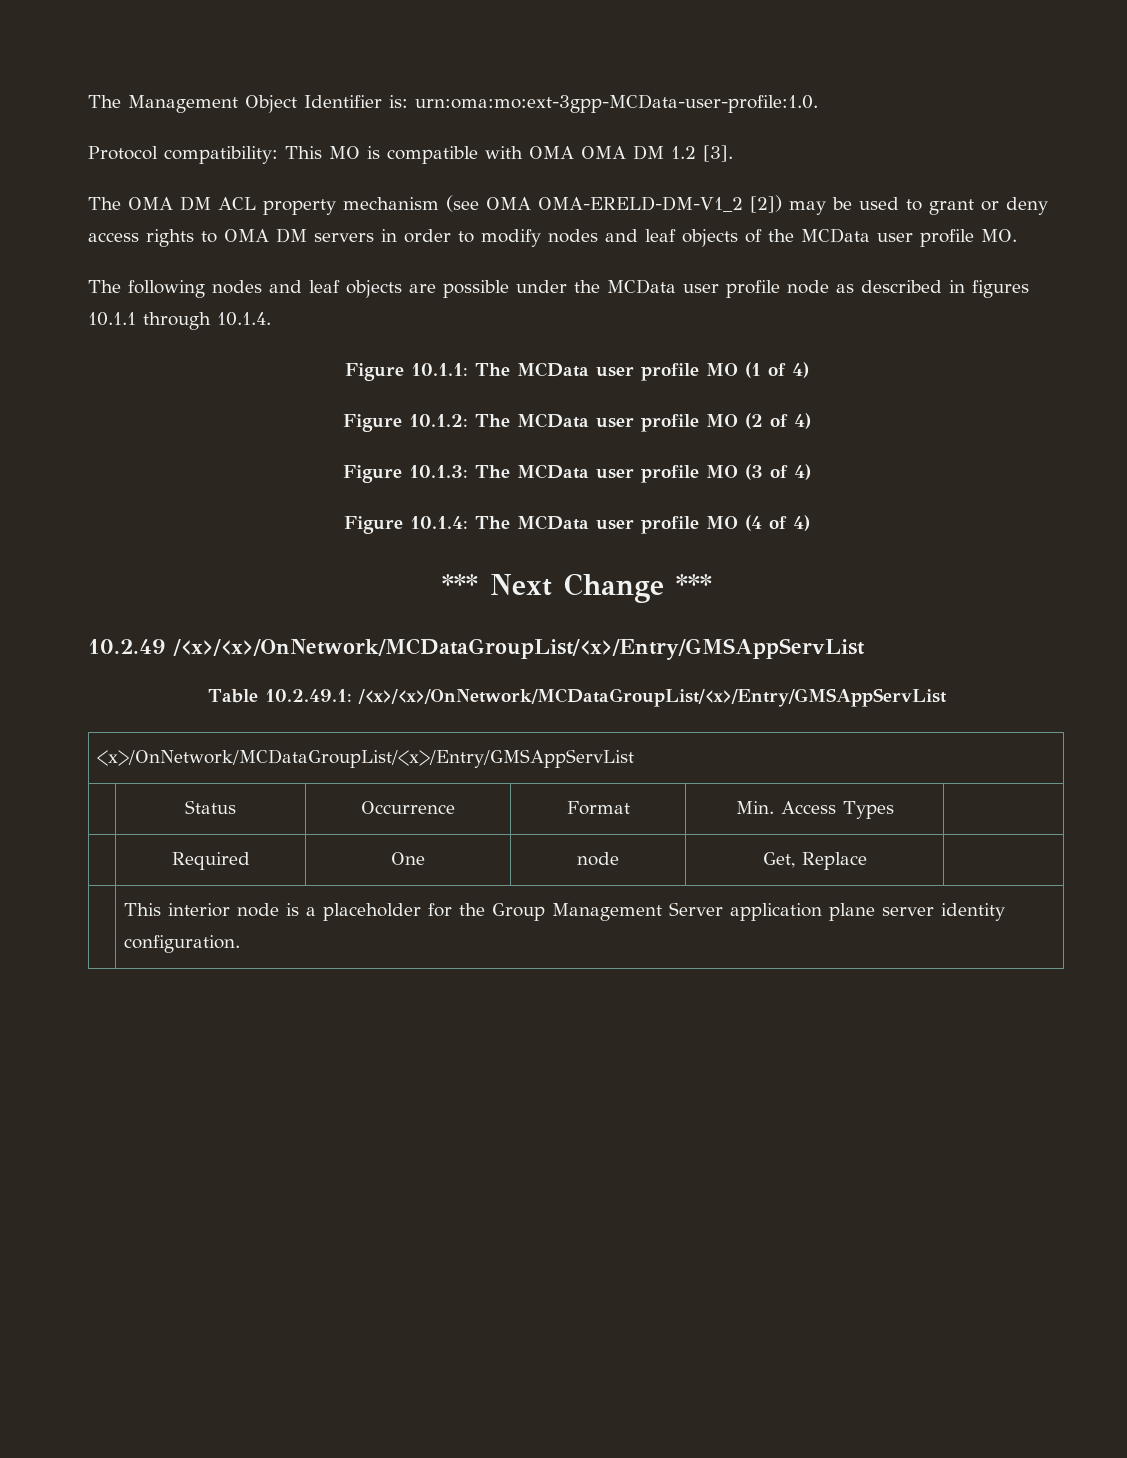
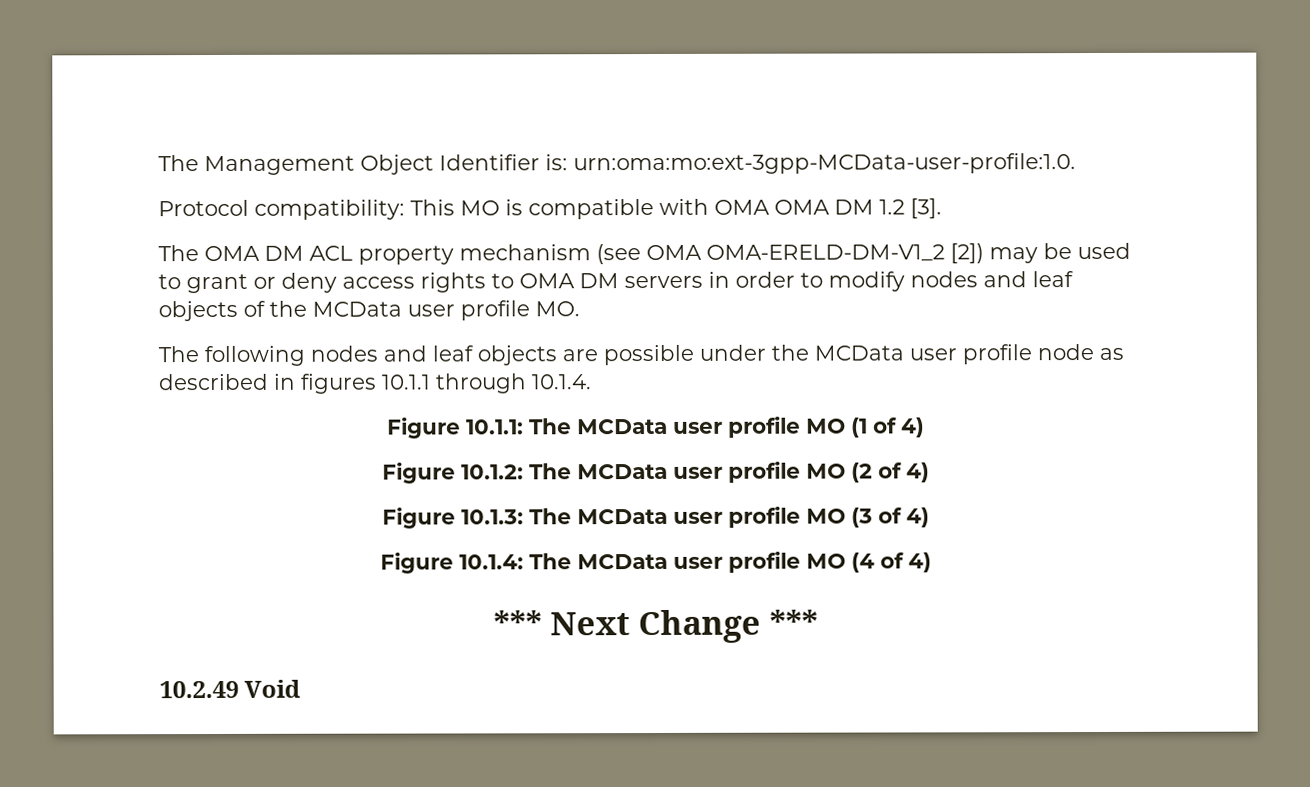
[173,638,865,660] [207,688,947,707] [97,749,635,768] [185,800,236,814] [361,801,455,814] [566,801,630,815] [735,801,894,819] [171,852,250,870] [391,852,425,865] [577,852,619,866] [762,852,867,870] [124,902,1006,921] [124,935,241,953] /<x>/<x>/OnNetwork/MCDataGroupList/<x>/Entry/GMSAppServList // Table 10.2.49.1: /<x>/<x>/OnNetwork/MCDataGroupList/<x>/Entry/GMSAppServList // <x>/OnNetwork/MCDataGroupList/<x>/Entry/GMSAppServList // | Status | Occurrence | Format | Min. Access Types | // | Required | One | node | Get, Replace | // | This interior node is a placeholder for the Group Management Server application plane server identity configuration. -> [244,679,302,698] Void

